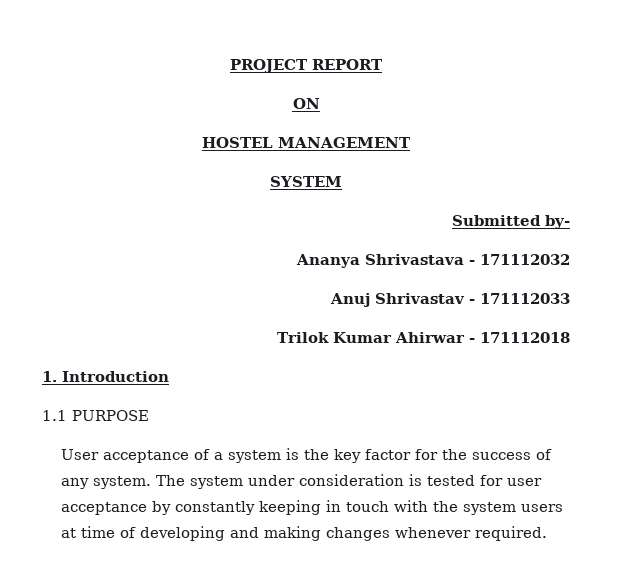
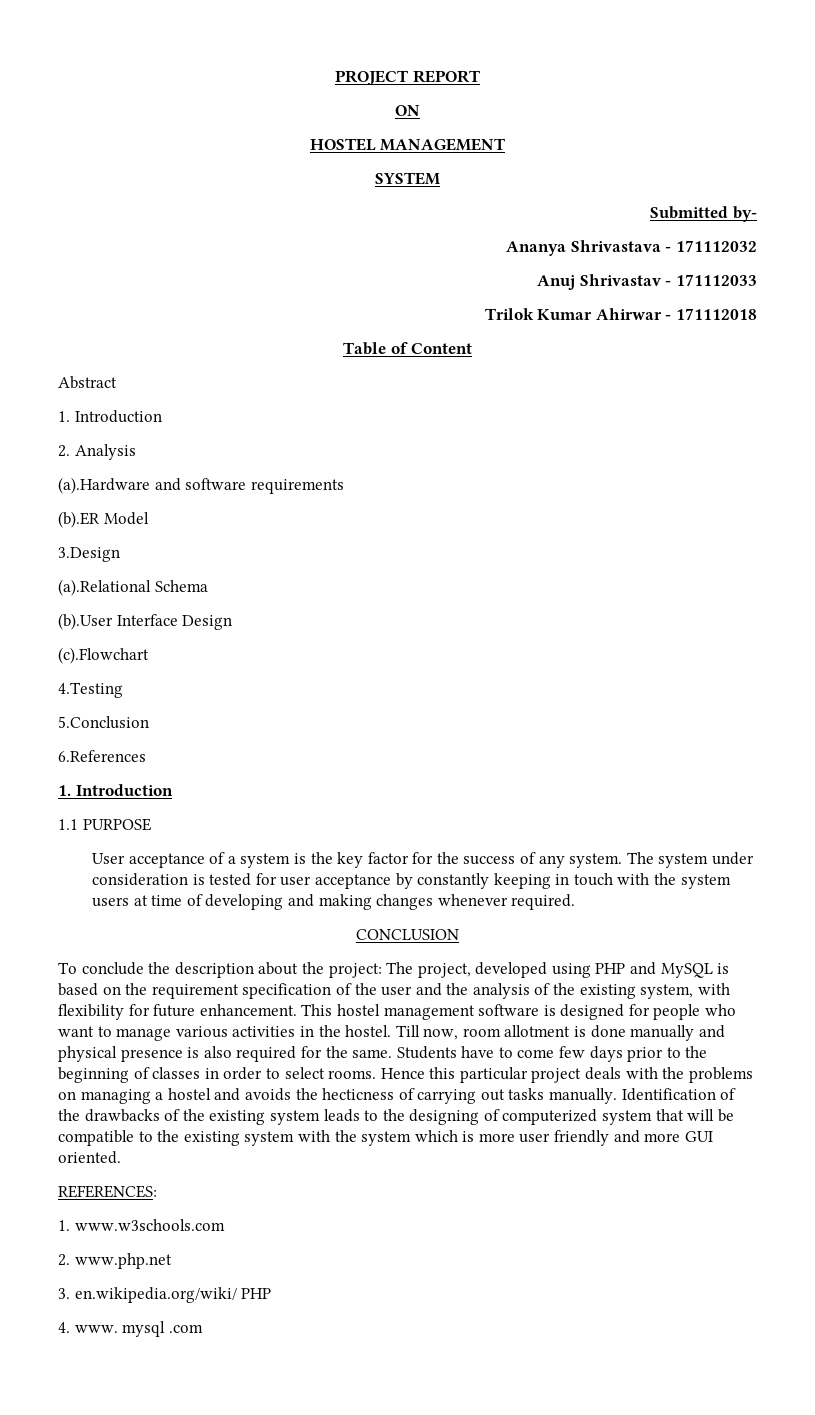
(570, 337) none -> [342,342,473,355] [58,376,117,389] [58,410,162,423] [58,444,136,460] [58,477,344,494] [58,511,149,528] [58,547,120,562] [58,579,208,596] [58,613,233,630] [58,647,149,664] [58,682,123,698] [58,716,149,729] [58,750,146,762] // Table of Content // Abstract // 1. Introduction // 2. Analysis // (a).Hardware and software requirements // (b).ER Model // 3.Design // (a).Relational Schema // (b).User Interface Design // (c).Flowchart // 4.Testing // 5.Conclusion // 6.References
(547, 533) none -> [356,929,459,940] [58,962,730,978] [58,983,730,999] [58,1004,737,1020] [58,1025,725,1041] [58,1046,708,1062] [58,1067,753,1083] [58,1088,737,1104] [58,1109,734,1125] [58,1130,713,1146] [58,1151,121,1164] [58,1185,157,1198] [58,1219,225,1231] [58,1253,172,1269] [58,1287,272,1303] [58,1321,203,1337] // CONCLUSION // To conclude the description about the project: The project, developed using PHP and MySQL is based on the requirement specification of the user and the analysis of the existing system, with flexibility for future enhancement. This hostel management software is designed for people who want to manage various activities in the hostel. Till now, room allotment is done manually and physical presence is also required for the same. Students have to come few days prior to the beginning of classes in order to select rooms. Hence this particular project deals with the problems on managing a hostel and avoids the hecticness of carrying out tasks manually. Identification of the drawbacks of the existing system leads to the designing of computerized system that will be compatible to the existing system with the system which is more user friendly and more GUI oriented. // REFERENCES: // 1. www.w3schools.com // 2. www.php.net // 3. en.wikipedia.org/wiki/ PHP // 4. www. mysql .com

